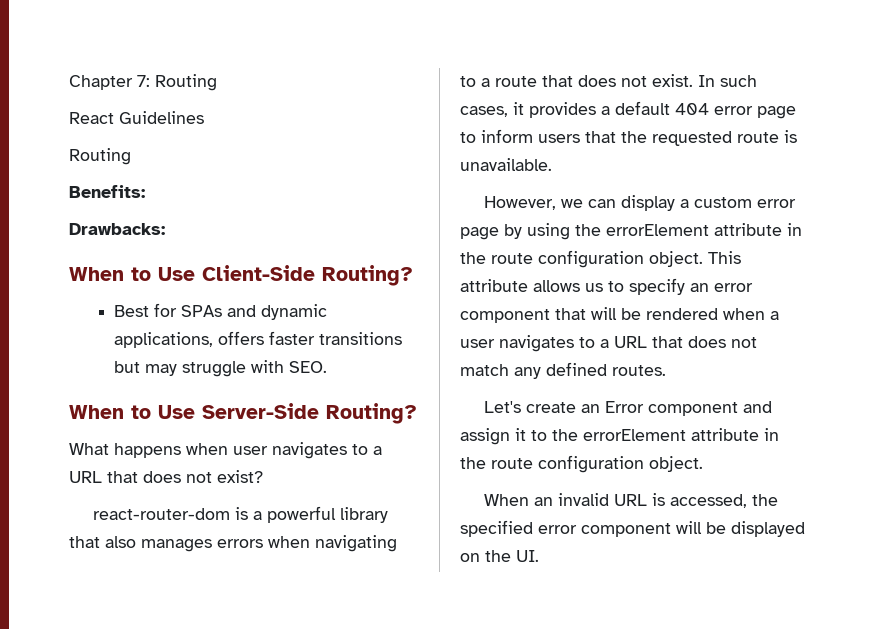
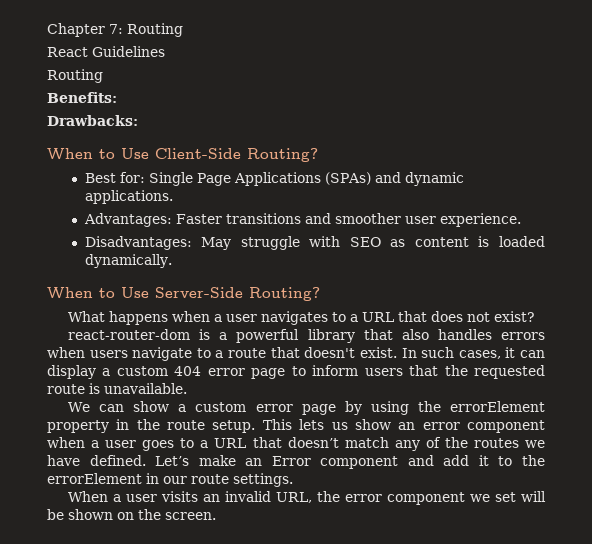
[154,303,328,320] [114,331,403,348] [114,360,328,377] for SPAs and dynamic applications, offers faster transitions but may struggle with SEO. -> [119,172,464,186] [84,190,173,204] [83,213,521,227] [84,236,546,250] [84,254,172,268] for: Single Page Applications (SPAs) and dynamic applications. // Advantages: Faster transitions and smoother user experience. // Disadvantages: May struggle with SEO as content is loaded dynamically.
(228, 449) none -> [214,314,223,322] a
[141,539,212,552] manages -> [437,329,492,340] handles
[315,535,397,552] navigating -> [89,347,193,361] users navigate
[578,75,647,87] does not -> [304,347,356,358] doesn't
[529,101,670,118] provides a default -> [520,350,546,358] [47,365,168,379] can display a custom
[484,195,676,211] However, we can display -> [68,401,170,412] We can show
[714,223,802,236] [460,250,741,268] [460,278,753,295] [460,307,779,323] [460,335,757,352] [460,362,666,379] [484,401,577,413] attribute in the route configuration object. This attribute allows us to specify an error component that will be rendered when a user navigates to a URL that does not match any defined routes. // Let's create -> [47,419,545,433] [47,437,545,451] [47,455,236,466] property in the route setup. This lets us show an error component when a user goes to a URL that doesn’t match any of the routes we have defined. Let’s make
[460,428,510,445] assign -> [443,455,470,466] add
[691,428,779,441] [460,455,703,473] [484,493,779,508] [460,520,805,537] attribute in the route configuration object. // When an invalid URL is accessed, the specified error component will be displayed -> [146,473,293,487] [68,491,547,505] [47,509,113,520] in our route settings. // When a user visits an invalid URL, the error component we set will be shown
[516,550,539,562] UI. -> [165,512,216,520] screen.

